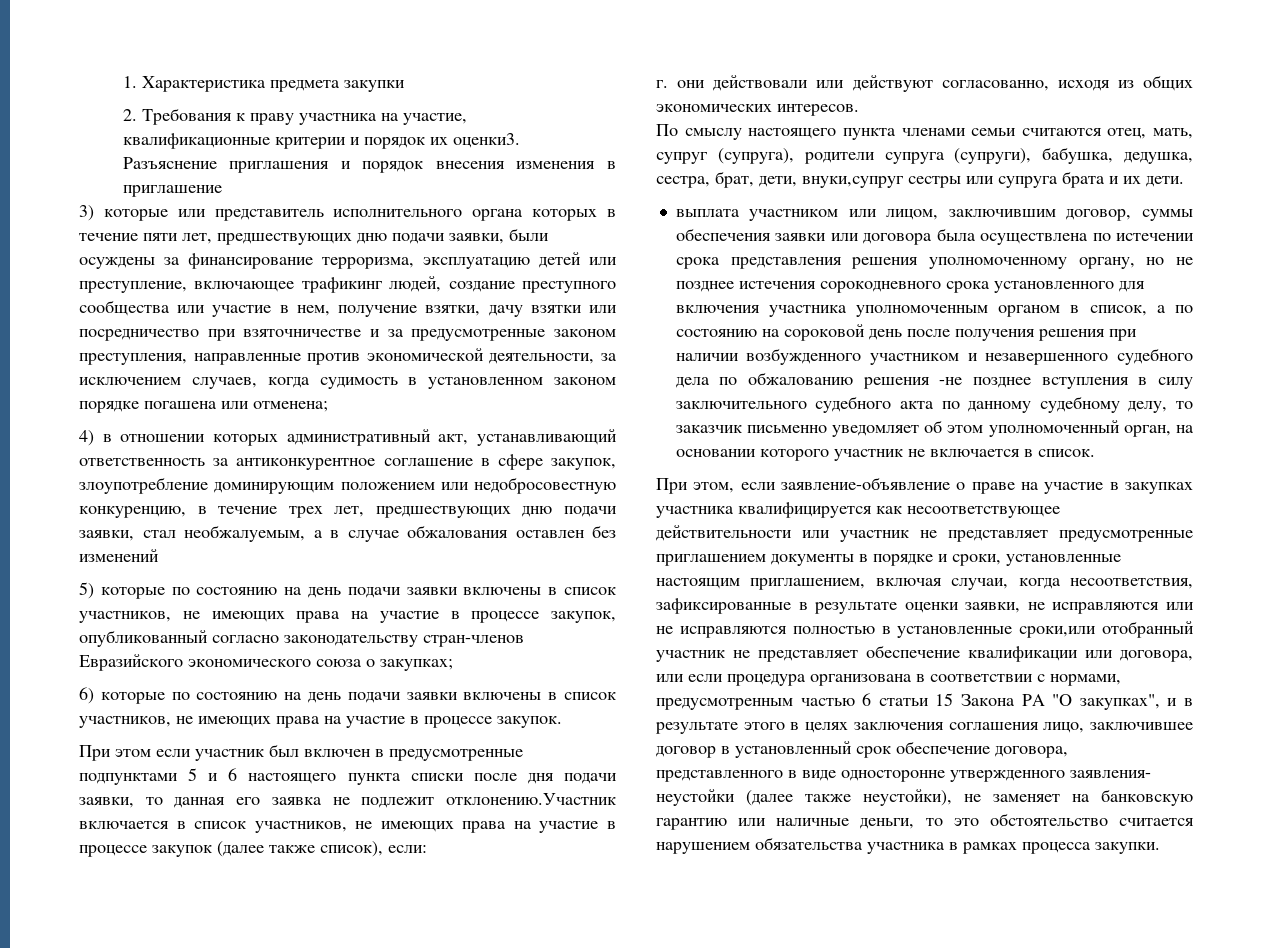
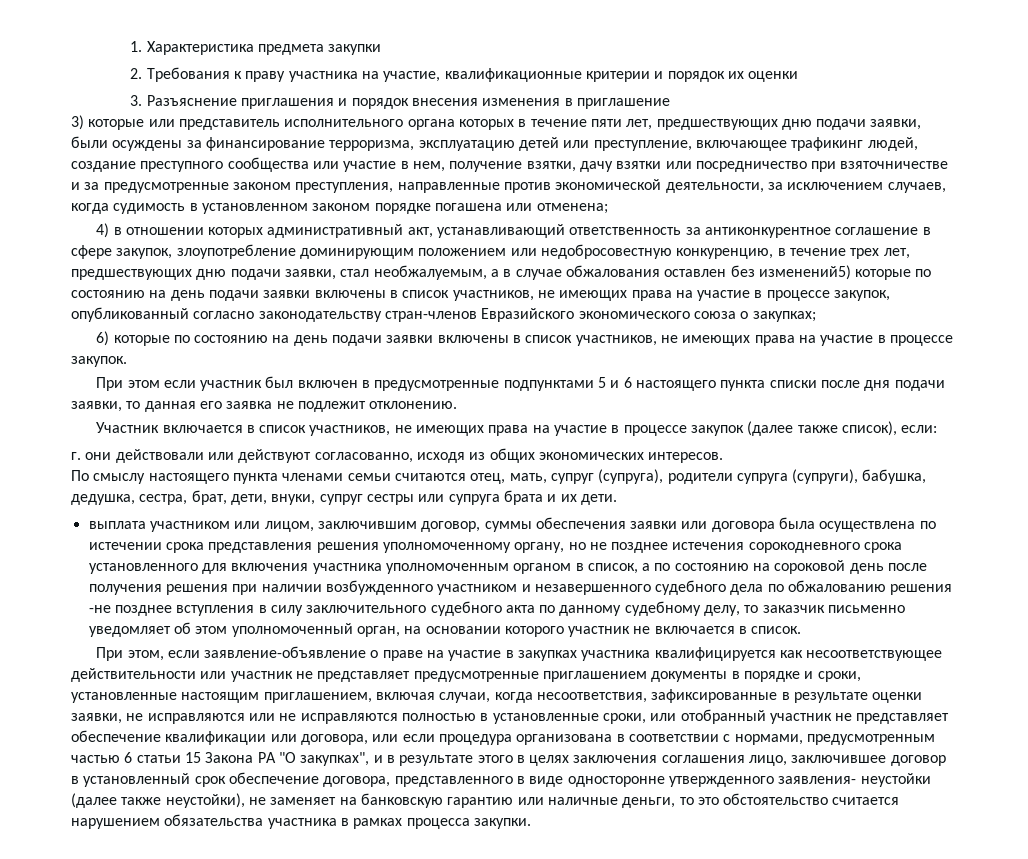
[452,133,520,148] оценки3. -> [748,71,799,82] [130,95,143,106] оценки // 3.
[79,549,159,562] [79,582,94,599] изменений // 5) -> [758,265,851,280] изменений5)
[446,793,616,805] отклонению.Участник -> [369,401,458,409] [96,422,160,433] отклонению. // Участник
[802,176,903,188] внуки,супруг -> [271,494,363,505] внуки, супруг
[1019,626,1097,638] сроки,или -> [602,713,677,724] сроки, или

